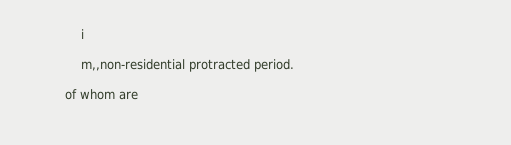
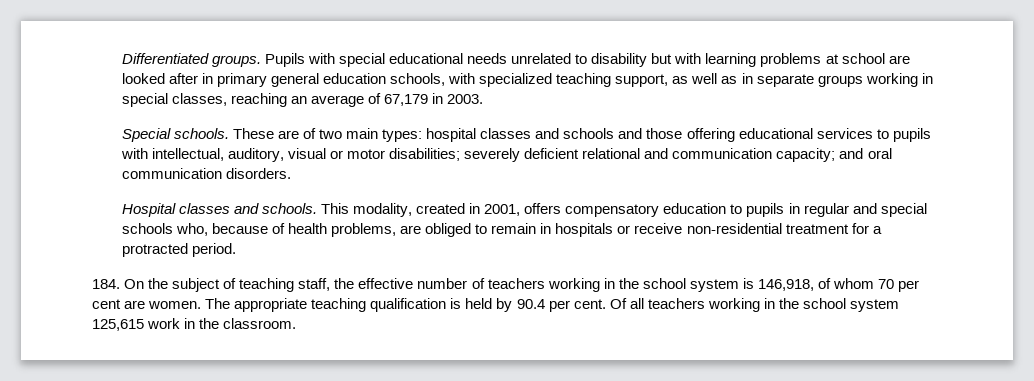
[80,29,84,39] [80,59,294,72] [65,89,138,100] i // m,,non-residential protracted period. // of whom are -> [121,53,910,67] [121,73,933,87] [121,93,484,107] [121,128,931,142] [120,148,892,162] [121,168,291,179] [121,203,927,217] [121,223,882,237] [121,243,236,257] [92,278,920,292] [92,298,899,312] [92,318,297,331] Differentiated groups. Pupils with special educational needs unrelated to disability but with learning problems at school are looked after in primary general education schools, with specialized teaching support, as well as in separate groups working in special classes, reaching an average of 67,179 in 2003. // Special schools. These are of two main types: hospital classes and schools and those offering educational services to pupils with intellectual, auditory, visual or motor disabilities; severely deficient relational and communication capacity; and oral communication disorders. // Hospital classes and schools. This modality, created in 2001, offers compensatory education to pupils in regular and special schools who, because of health problems, are obliged to remain in hospitals or receive non-residential treatment for a protracted period. // 184. On the subject of teaching staff, the effective number of teachers working in the school system is 146,918, of whom 70 per cent are women. The appropriate teaching qualification is held by 90.4 per cent. Of all teachers working in the school system 125,615 work in the classroom.

